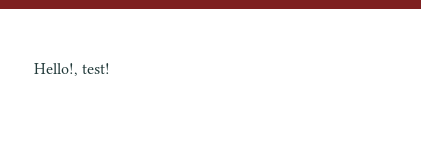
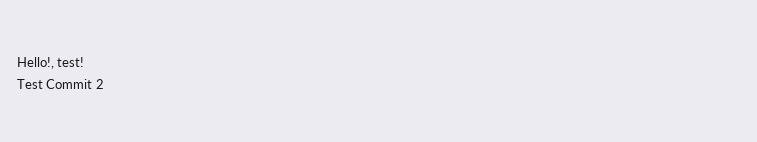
(111, 68) none -> [17,79,104,89] // Test Commit 2

